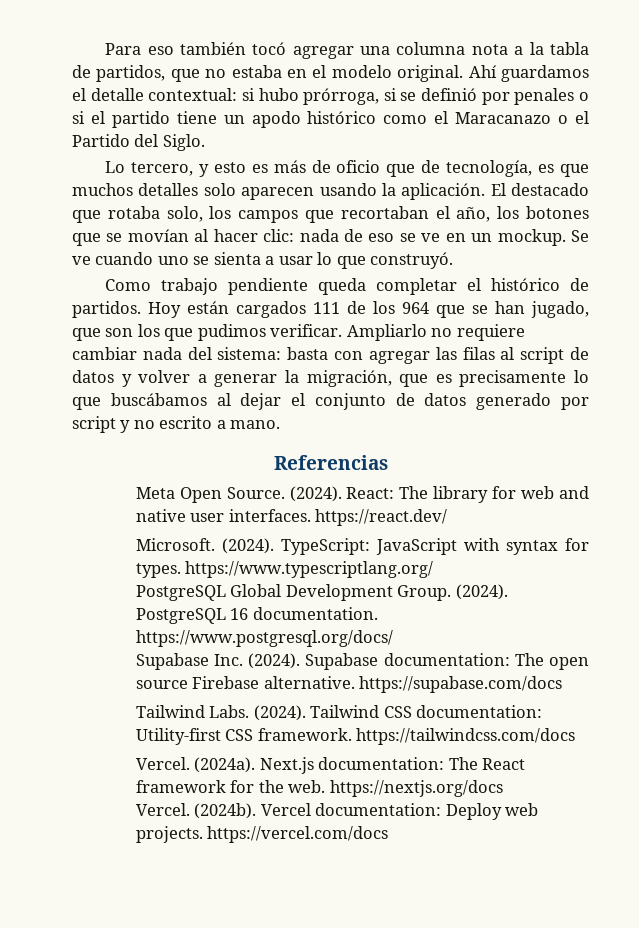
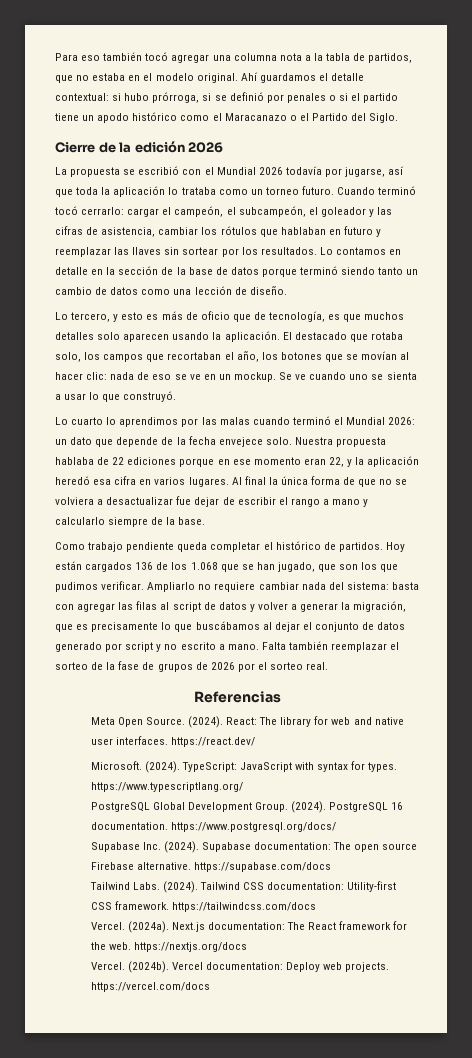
(205, 142) none -> [55,141,224,153] [55,166,405,177] [55,186,417,197] [55,206,393,217] [55,226,382,237] [55,247,402,257] [55,266,419,277] [55,286,287,295] // Cierre de la edición 2026 // La propuesta se escribió con el Mundial 2026 todavía por jugarse, así que toda la aplicación lo trataba como un torneo futuro. Cuando terminó tocó cerrarlo: cargar el campeón, el subcampeón, el goleador y las cifras de asistencia, cambiar los rótulos que hablaban en futuro y reemplazar las llaves sin sortear por los resultados. Lo contamos en detalle en la sección de la base de datos porque terminó siendo tanto un cambio de datos como una lección de diseño.
(454, 260) none -> [55,416,416,427] [55,436,387,447] [55,456,420,467] [55,476,408,487] [55,496,369,507] [55,517,206,527] // Lo cuarto lo aprendimos por las malas cuando terminó el Mundial 2026: un dato que depende de la fecha envejece solo. Nuestra propuesta hablaba de 22 ediciones porque en ese momento eran 22, y la aplicación heredó esa cifra en varios lugares. Al final la única forma de que no se volviera a desactualizar fue dejar de escribir el rango a mano y calcularlo siempre de la base.
[313,302,340,314] 111 -> [135,562,154,570] 136
[402,302,429,314] 964 -> [190,562,218,570] 1.068
(281, 424) none -> [261,641,400,652] [55,661,329,672] Falta también reemplazar el sorteo de la fase de grupos de 2026 por el sorteo real.

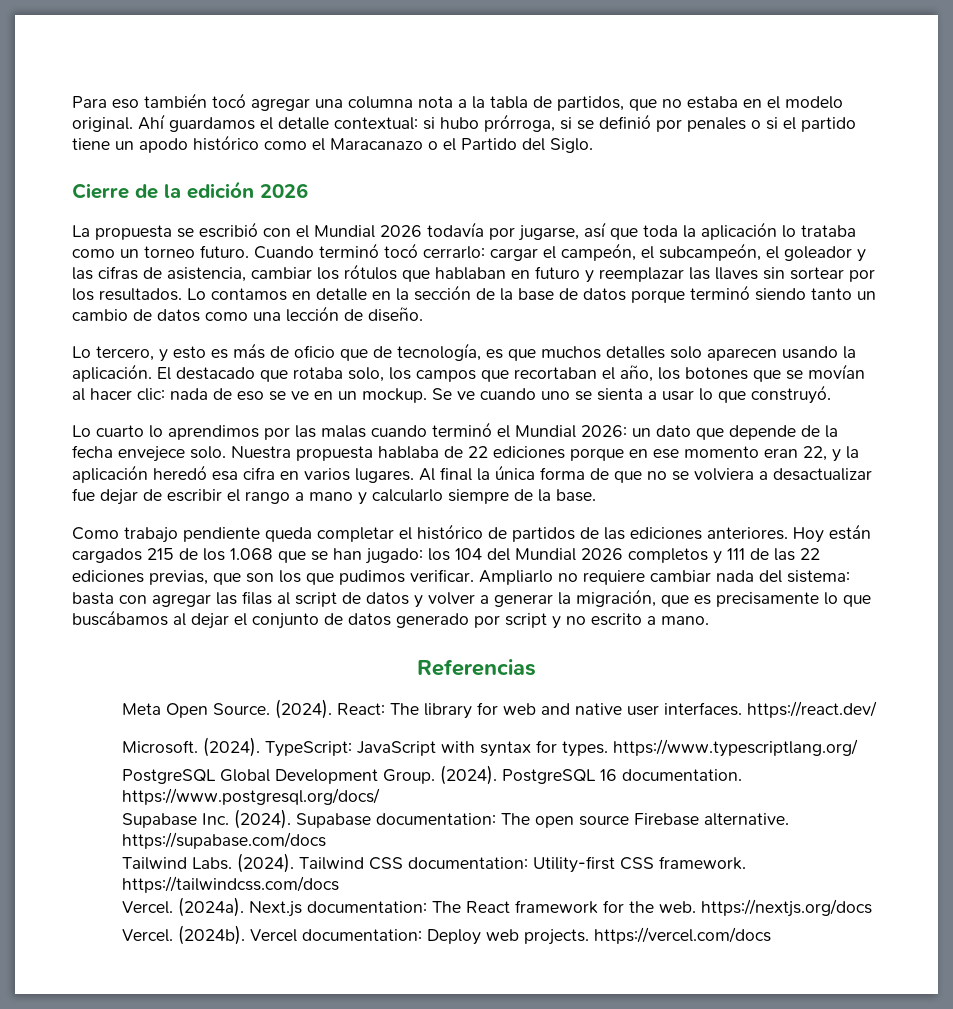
[338,542,383,552] partidos. -> [512,527,788,542] partidos de las ediciones anteriores.
[135,562,154,570] 136 -> [147,548,174,560] 215
[277,562,315,572] jugado, -> [365,548,820,564] [72,570,208,585] jugado: los 104 del Mundial 2026 completos y 111 de las 22 ediciones previas,
[261,641,400,652] [55,661,329,672] Falta también reemplazar el sorteo de la fase de grupos de 2026 por el sorteo real. -> (709, 620) none

